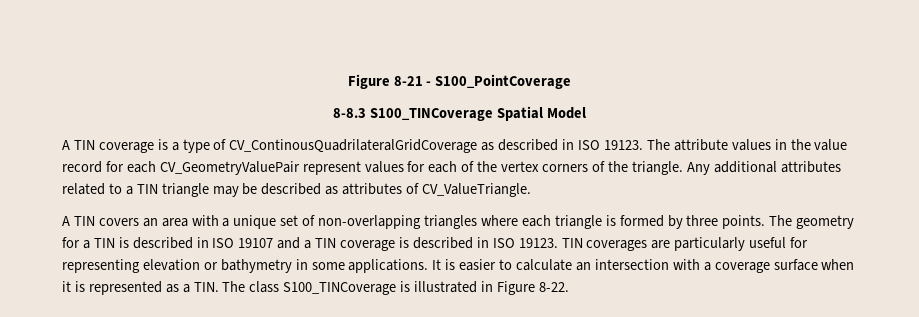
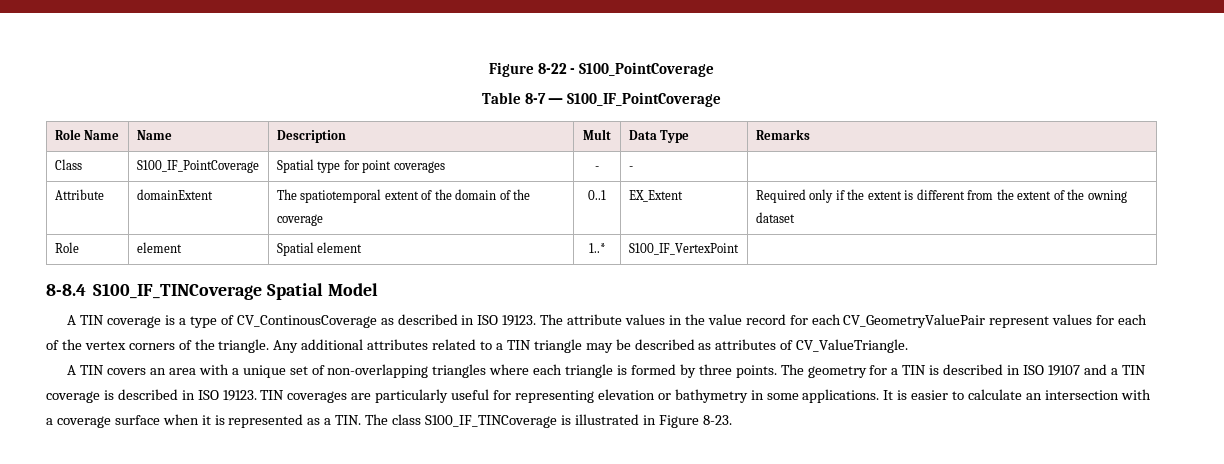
[347,74,423,89] Figure 8-21 -> [488,62,567,77] Figure 8-22
[333,108,494,121] 8-8.3 S100_TINCoverage -> [481,92,722,107] [54,129,120,140] [136,130,172,140] [276,130,346,143] [583,129,611,140] [628,130,690,143] [755,129,810,140] [54,159,82,170] [136,160,259,173] [276,159,445,173] [595,166,599,170] [628,166,633,170] [54,189,104,200] [136,189,213,200] [276,189,531,203] [276,214,323,226] [588,190,606,200] [628,190,683,202] [755,189,1127,203] [755,212,795,223] [54,242,79,253] [136,242,182,253] [276,242,363,256] [588,243,606,253] [628,243,739,255] [46,283,263,300] Table 8-7 — S100_IF_PointCoverage // Role Name | Name | Description | Mult | Data Type | Remarks // Class | S100_IF_PointCoverage | Spatial type for point coverages | - | - | // Attribute | domainExtent | The spatiotemporal extent of the domain of the coverage | 0..1 | EX_Extent | Required only if the extent is different from the extent of the owning dataset // Role | element | Spatial element | 1..* | S100_IF_VertexPoint | // 8-8.4 S100_IF_TINCoverage
[229,139,478,153] CV_ContinousQuadrilateralGridCoverage -> [236,315,377,328] CV_ContinousCoverage
[283,282,397,295] S100_TINCoverage -> [424,415,557,428] S100_IF_TINCoverage
[538,282,569,292] 8-22. -> [702,415,732,425] 8-23.

